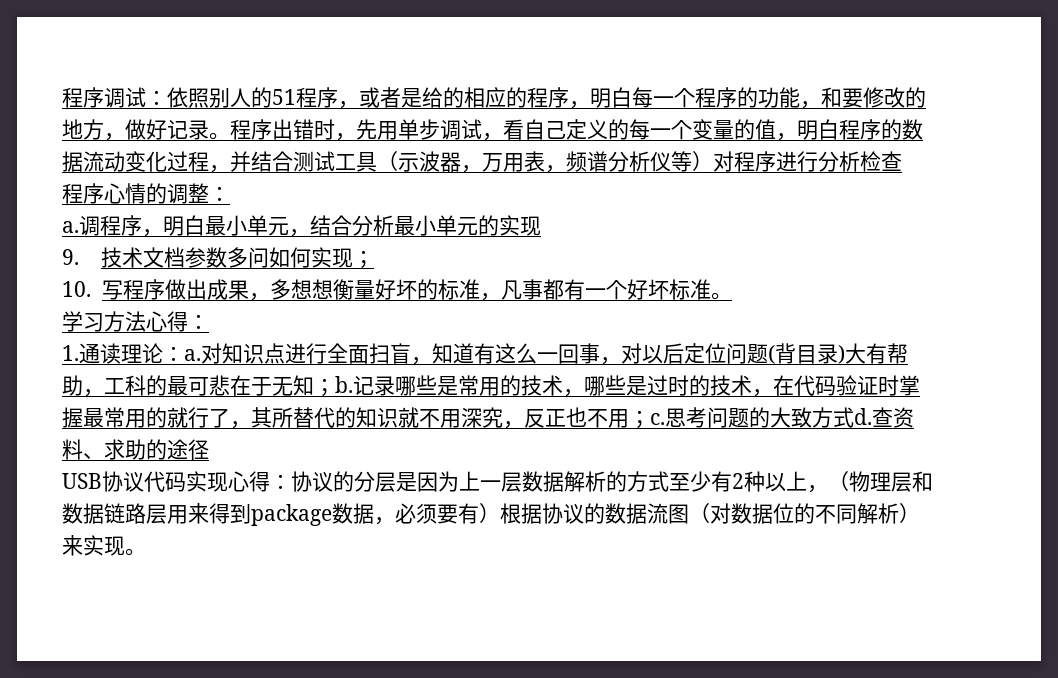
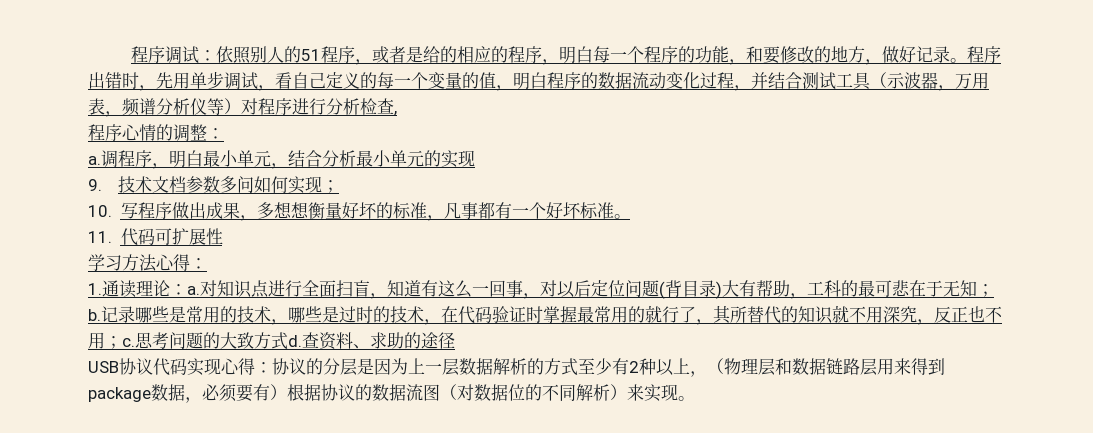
(902, 161) none -> [394,111,397,116] ,
(732, 296) none -> [88,228,223,246] // 11.代码可扩展性

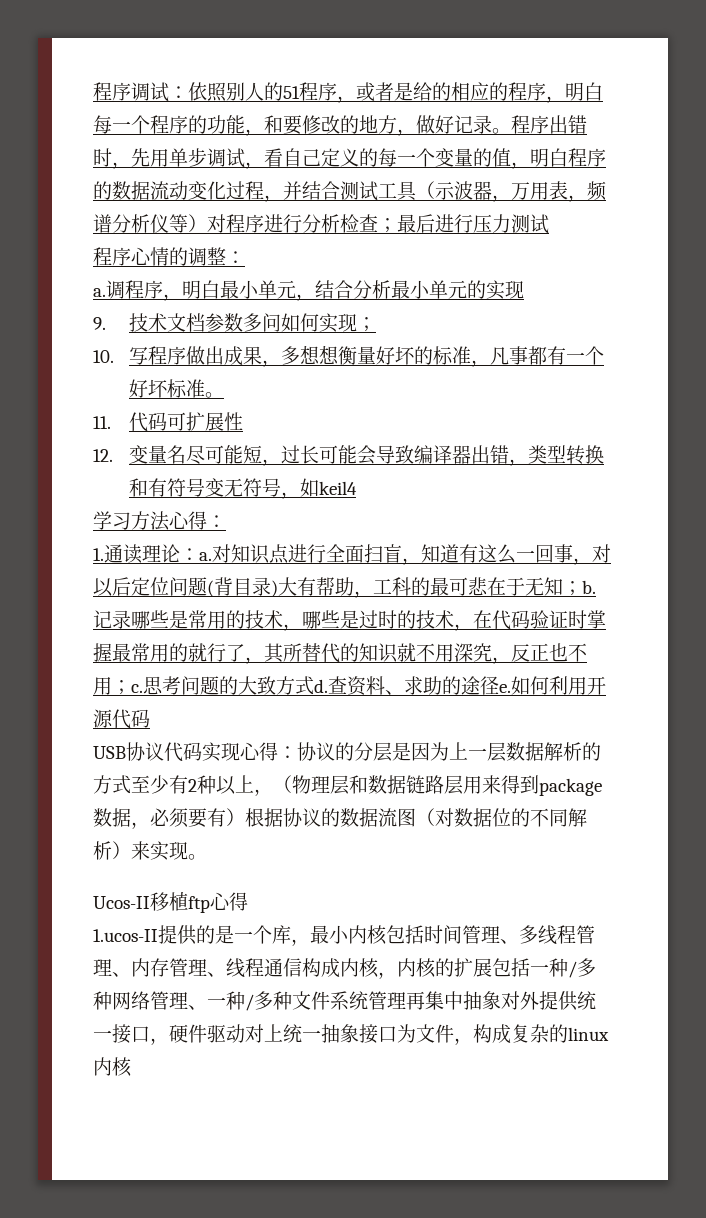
[394,111,397,116] , -> [378,214,549,234] ；最后进行压力测试
(223, 236) none -> [93,445,605,466] [129,478,358,499] // 12.变量名尽可能短，过长可能会导致编译器出错，类型转换和有符号变无符号，如keil4
(455, 340) none -> [499,676,606,695] [93,709,150,729] e.如何利用开源代码
(695, 398) none -> [93,892,248,913] [93,925,595,946] [93,958,596,979] [93,991,596,1011] [93,1024,609,1045] [93,1057,132,1077] // Ucos-II移植ftp心得 // 1.ucos-II提供的是一个库，最小内核包括时间管理、多线程管理、内存管理、线程通信构成内核，内核的扩展包括一种/多种网络管理、一种/多种文件系统管理再集中抽象对外提供统一接口，硬件驱动对上统一抽象接口为文件，构成复杂的linux内核

